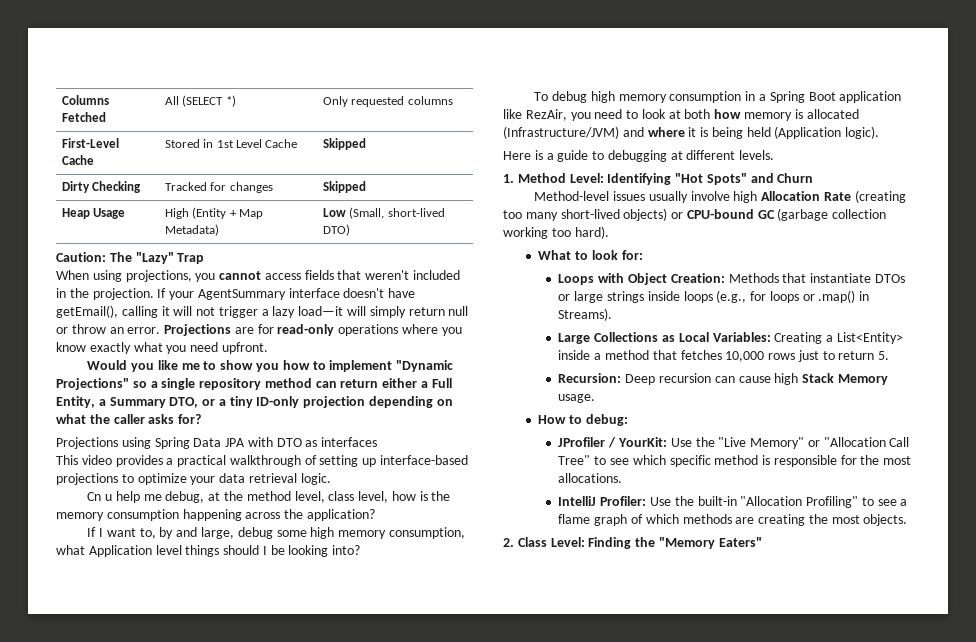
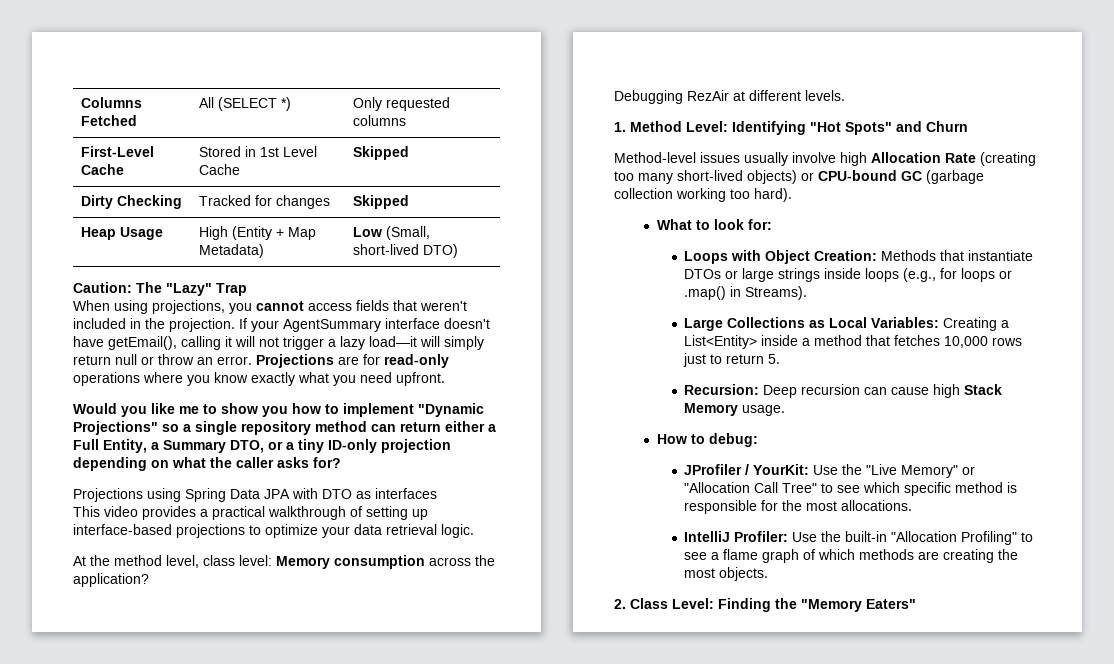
[87,491,451,503] [56,509,375,521] [87,527,465,539] [56,545,361,557] [534,91,902,103] [503,109,859,121] [503,126,880,139] [503,150,667,162] Cn u help me debug, at the method level, class level, how is the memory consumption happening across the application? // If I want to, by and large, debug some high memory consumption, what Application level things should I be looking into? // To debug high memory consumption in a Spring Boot application like RezAir, you need to look at both how memory is allocated (Infrastructure/JVM) and where it is being held (Application logic). // Here is a guide to debugging -> [73,555,495,569] [73,573,149,587] [614,90,729,104] At the method level, class level: Memory consumption across the application? // Debugging RezAir

